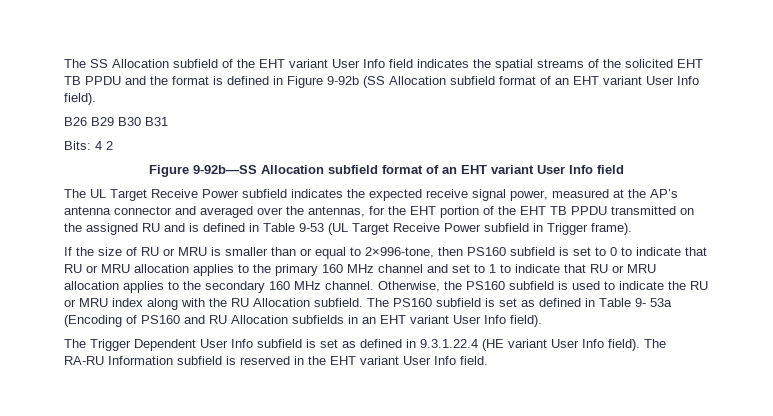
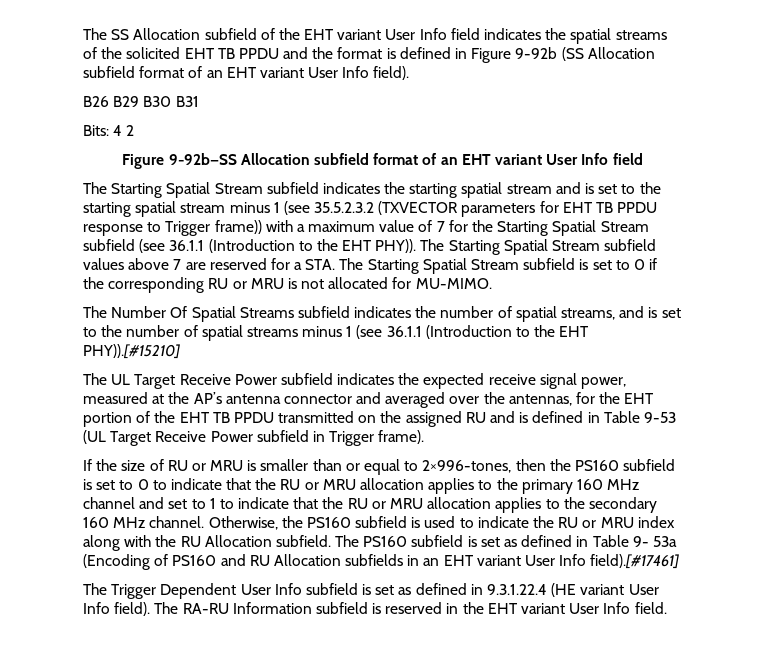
(624, 169) none -> [83,182,661,198] [83,201,658,217] [83,220,649,236] [83,239,657,255] [83,258,658,274] [83,277,492,293] [83,306,681,322] [83,325,590,341] [83,344,180,359] // The Starting Spatial Stream subfield indicates the starting spatial stream and is set to the starting spatial stream minus 1 (see 35.5.2.3.2 (TXVECTOR parameters for EHT TB PPDU response to Trigger frame)) with a maximum value of 7 for the Starting Spatial Stream subfield (see 36.1.1 (Introduction to the EHT PHY)). The Starting Spatial Stream subfield values above 7 are reserved for a STA. The Starting Spatial Stream subfield is set to 0 if the corresponding RU or MRU is not allocated for MU-MIMO. // The Number Of Spatial Streams subfield indicates the number of spatial streams, and is set to the number of spatial streams minus 1 (see 36.1.1 (Introduction to the EHT PHY)).[#15210]
[365,247,463,258] 2×996-tone, then -> [422,459,571,473] 2×996-tones, then the
(707, 251) none -> [255,478,277,490] the
(586, 268) none -> [322,497,344,509] the
[510,315,542,327] field). -> [590,554,680,569] field).[#17461]

